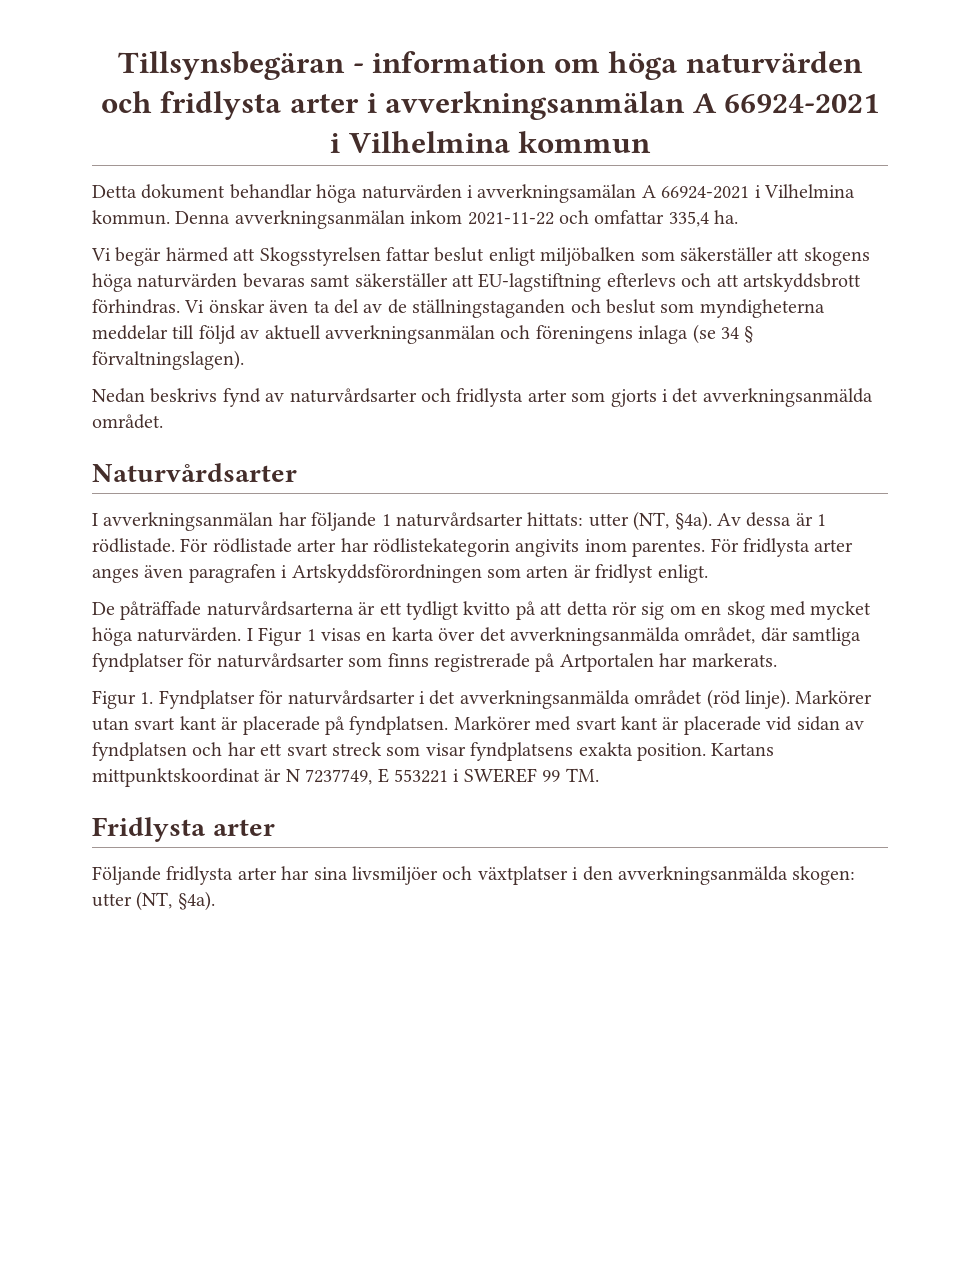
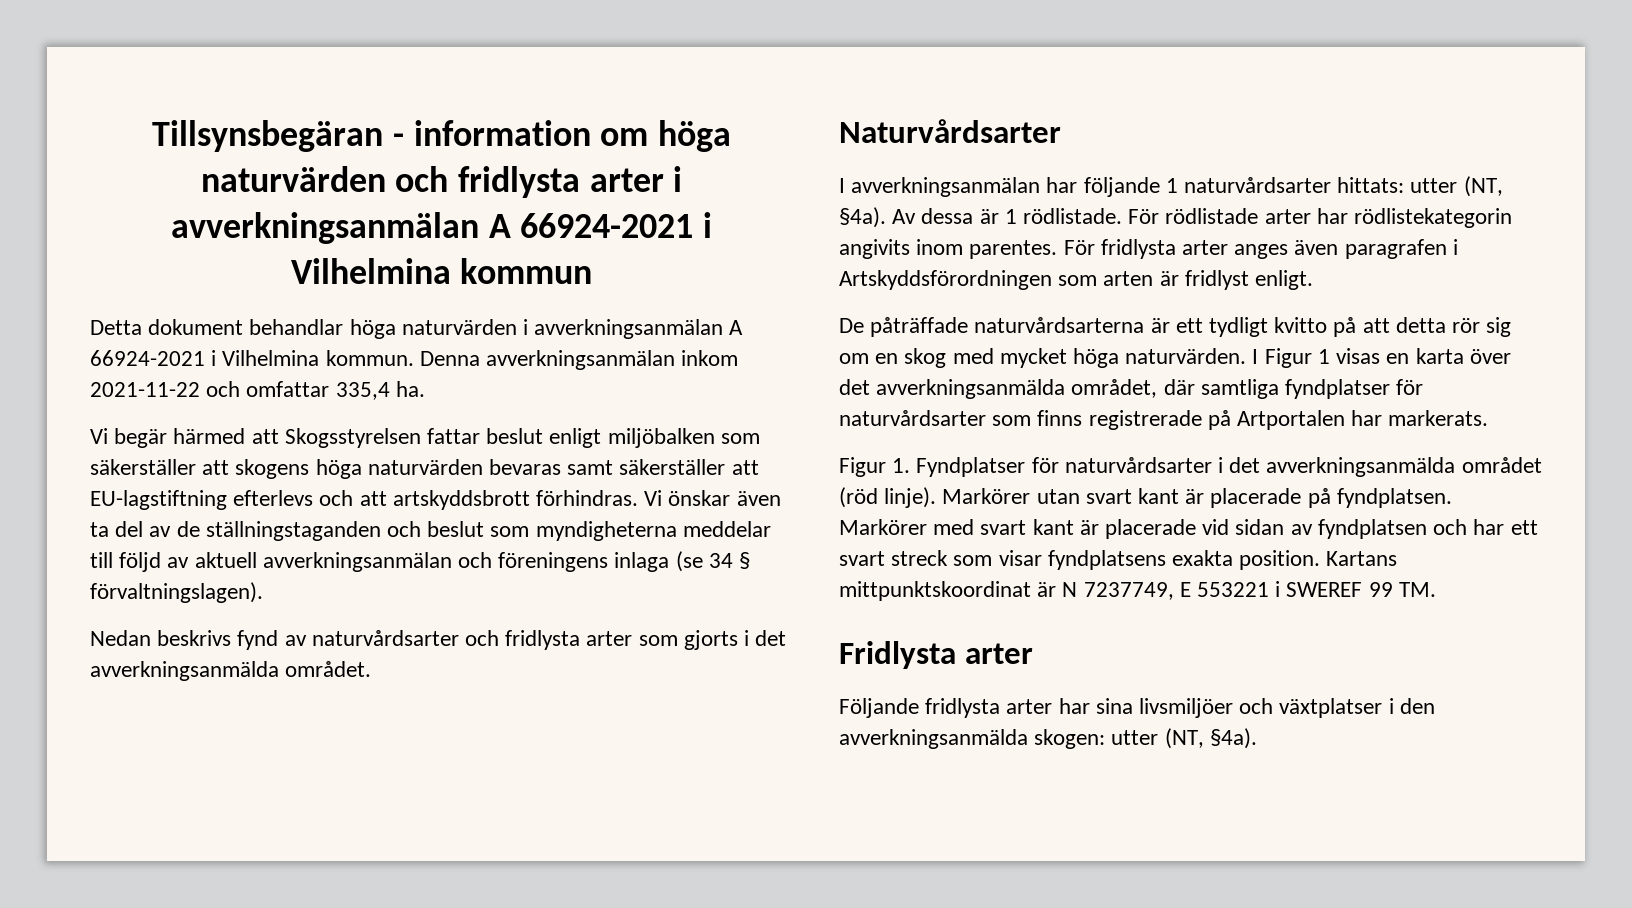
[477,184,637,203] avverkningsamälan -> [534,319,724,339] avverkningsanmälan

